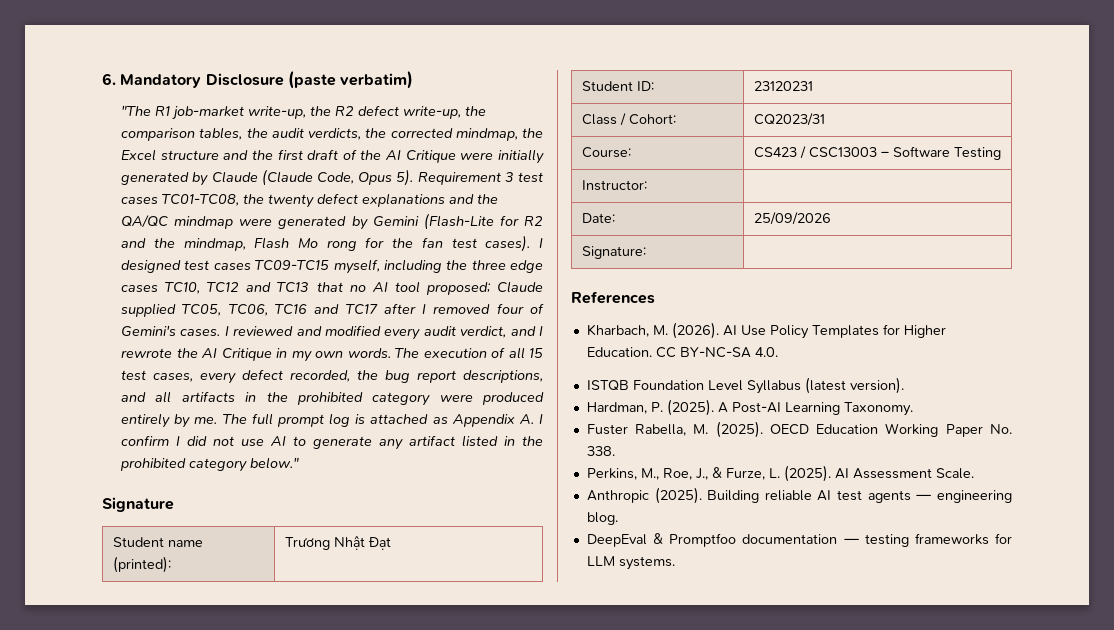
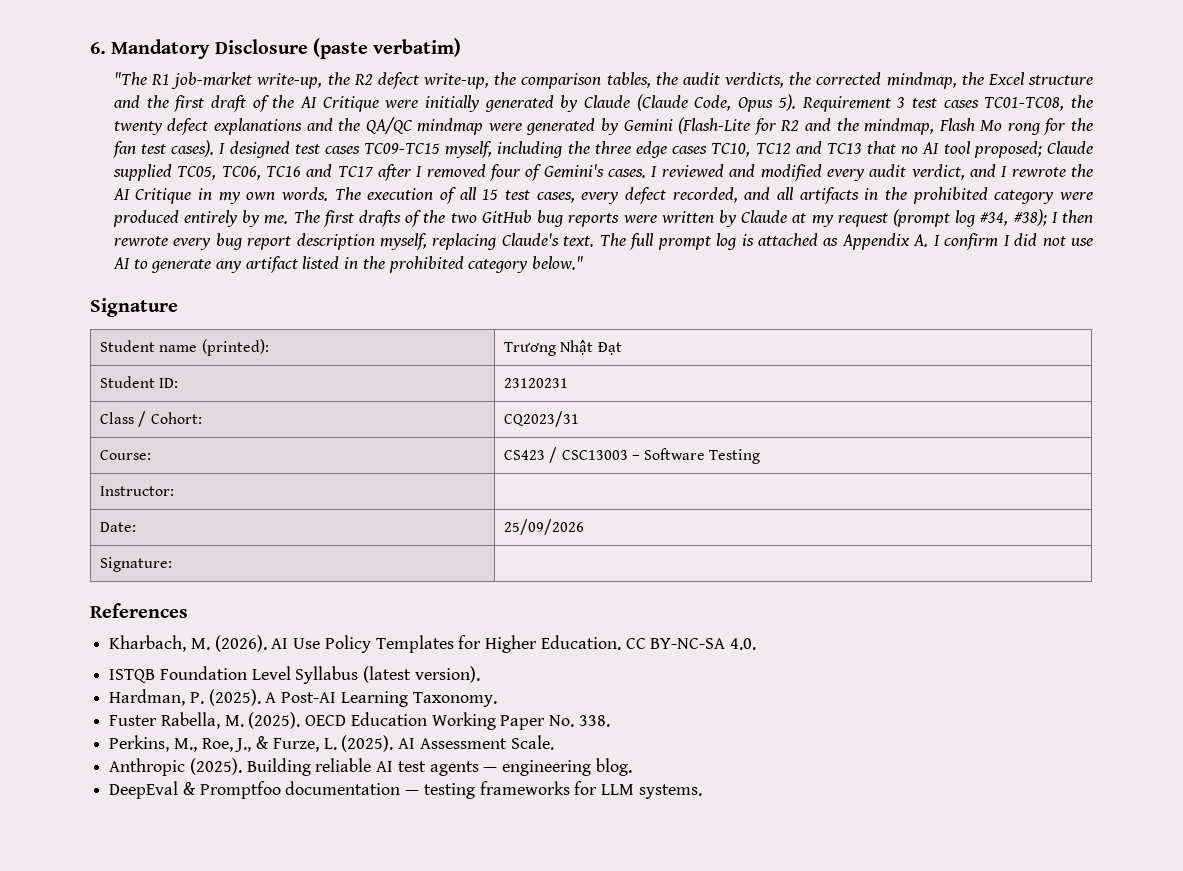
[357,370,543,383] the bug report descriptions, -> (738, 195) none
(247, 419) none -> [323,209,1094,227] [113,233,626,250] first drafts of the two GitHub bug reports were written by Claude at my request (prompt log #34, #38); I then rewrote every bug report description myself, replacing Claude's text. The

